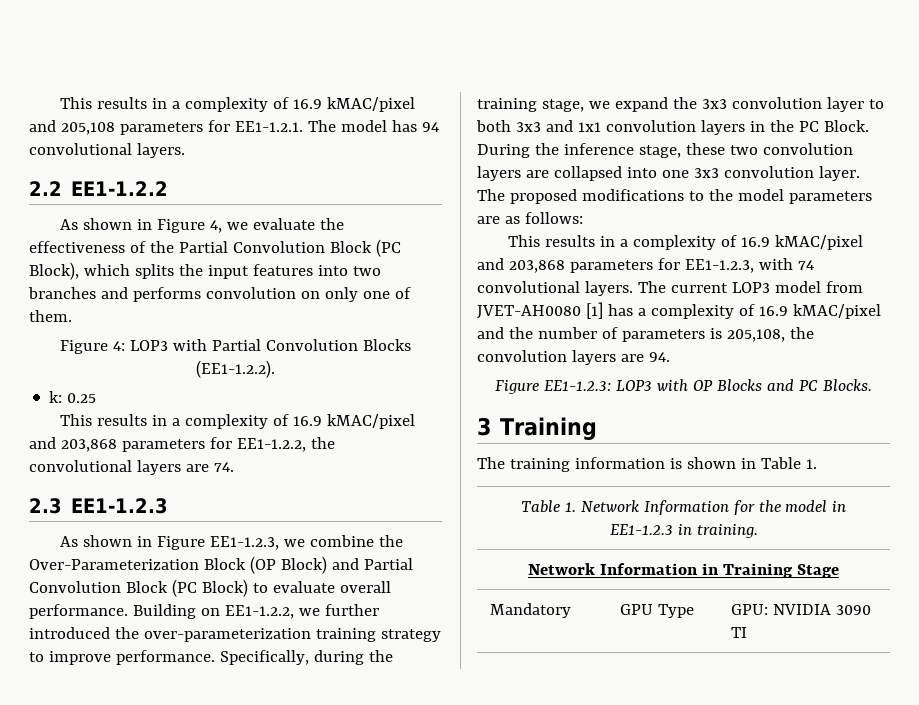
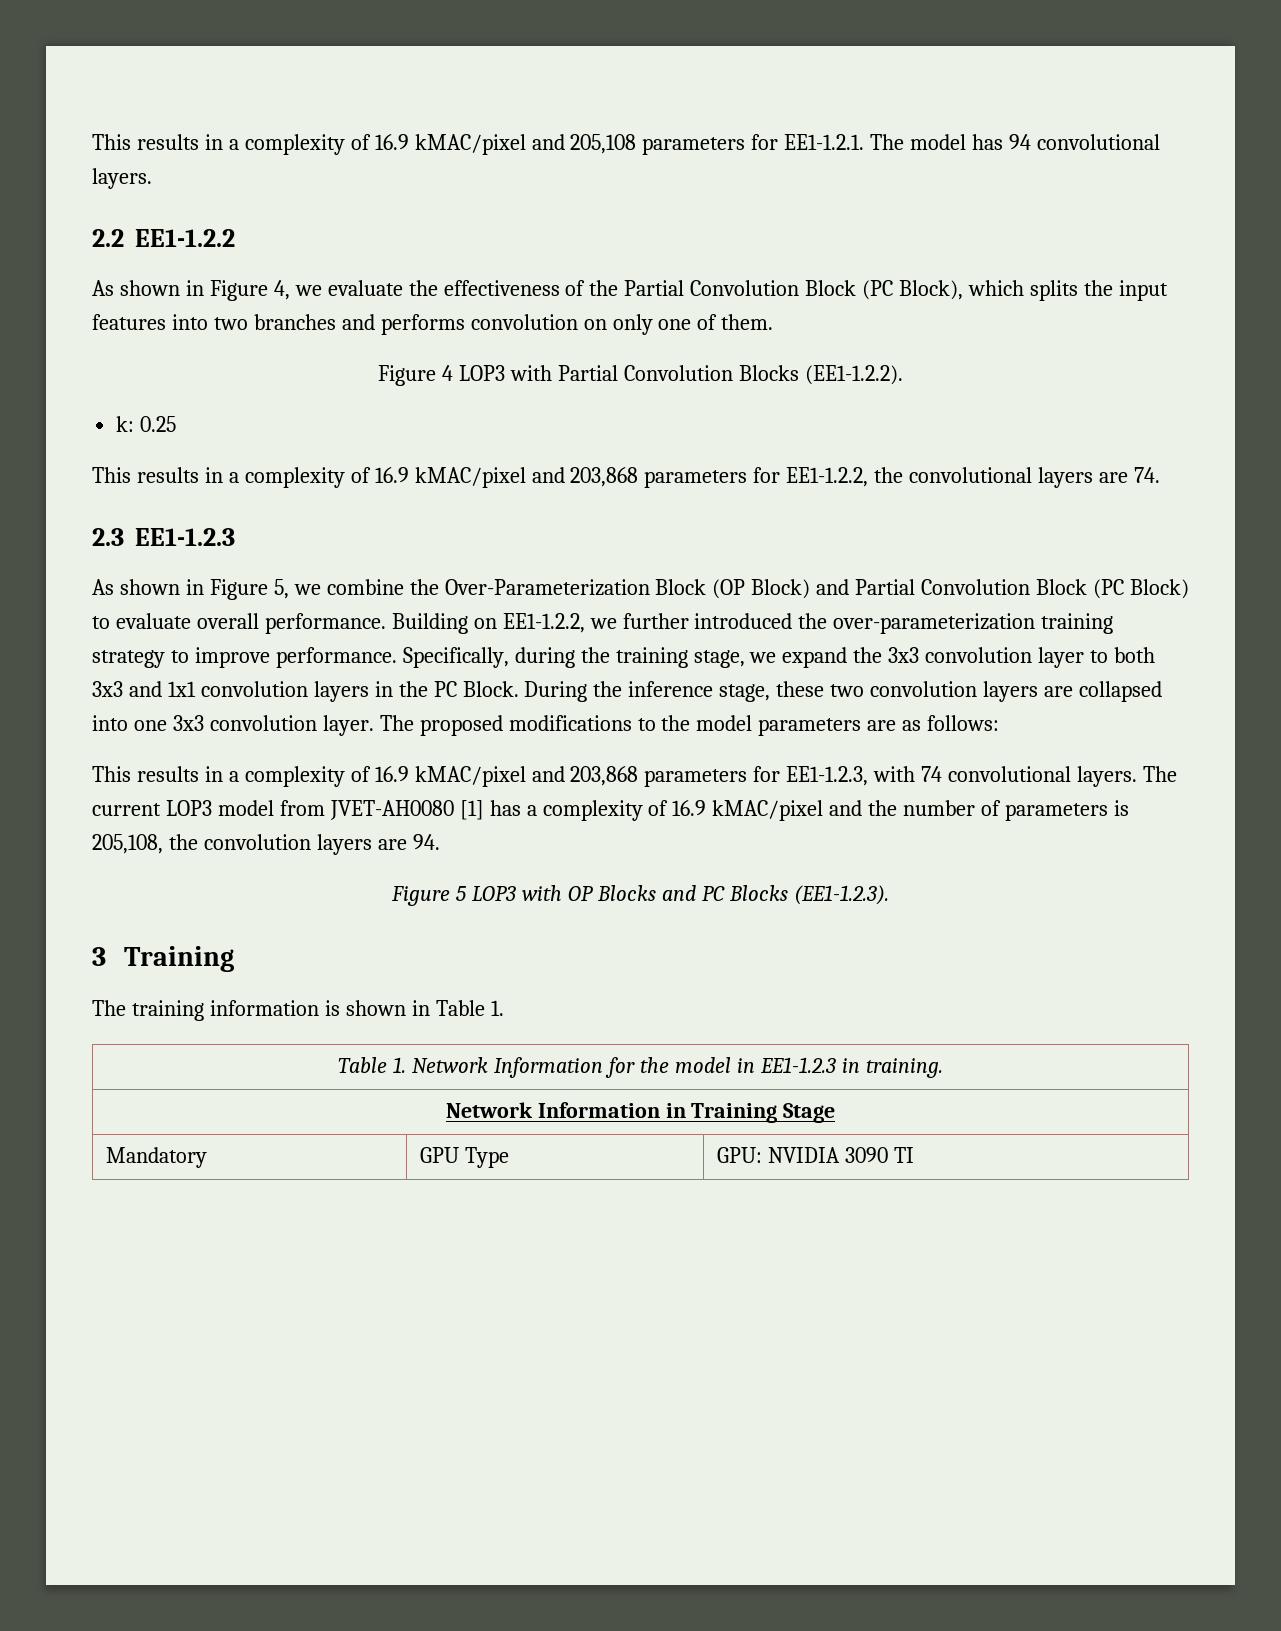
[113,341,126,351] 4: -> [442,365,454,381] 4
[210,536,280,550] EE1-1.2.3, -> [273,579,289,599] 5,
[544,380,612,392] EE1-1.2.3: -> [456,886,468,901] 5
[822,379,872,391] Blocks. -> [728,885,889,905] Blocks (EE1-1.2.3).

